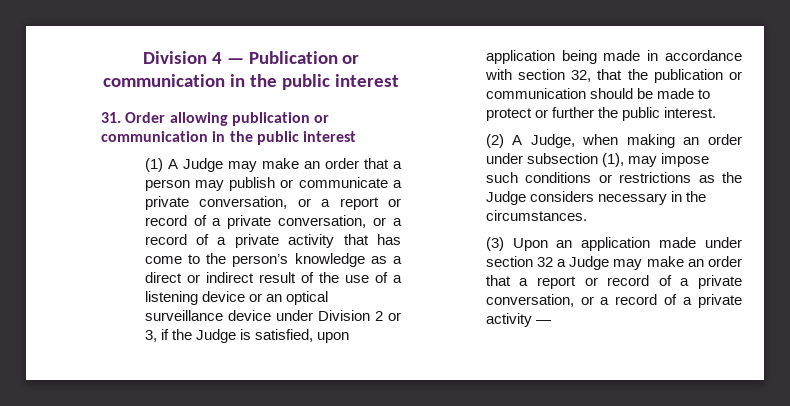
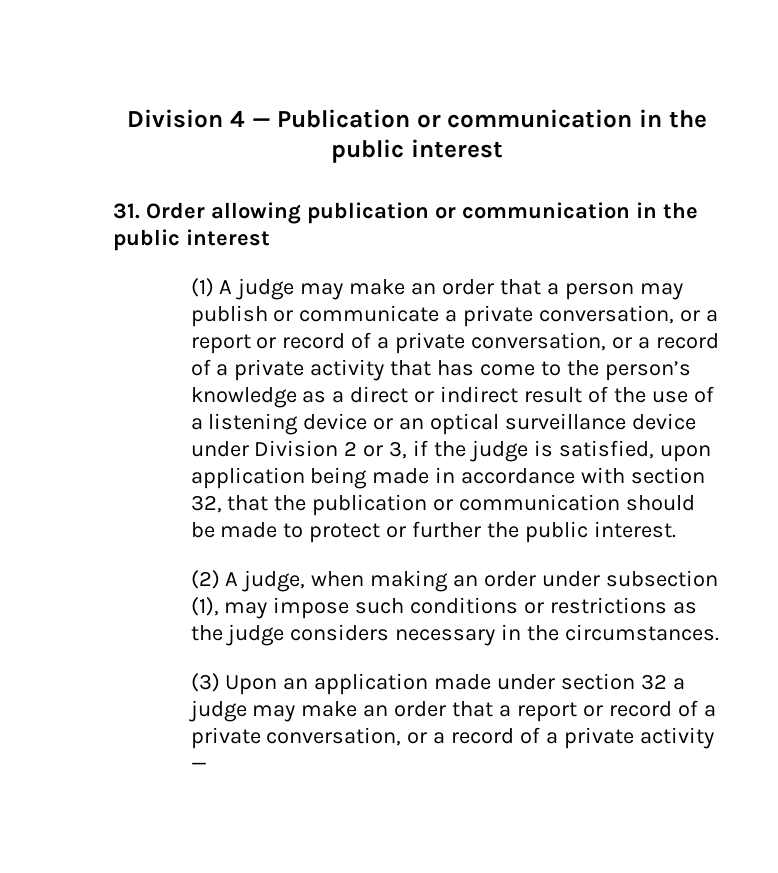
[182,158,223,172] Judge -> [236,278,295,300] judge
[195,329,236,343] Judge -> [470,440,529,462] judge
[530,134,575,148] Judge, -> [242,570,306,592] judge,
[485,191,526,205] Judge -> [226,624,285,646] judge
[569,256,610,270] Judge -> [188,700,247,722] judge

